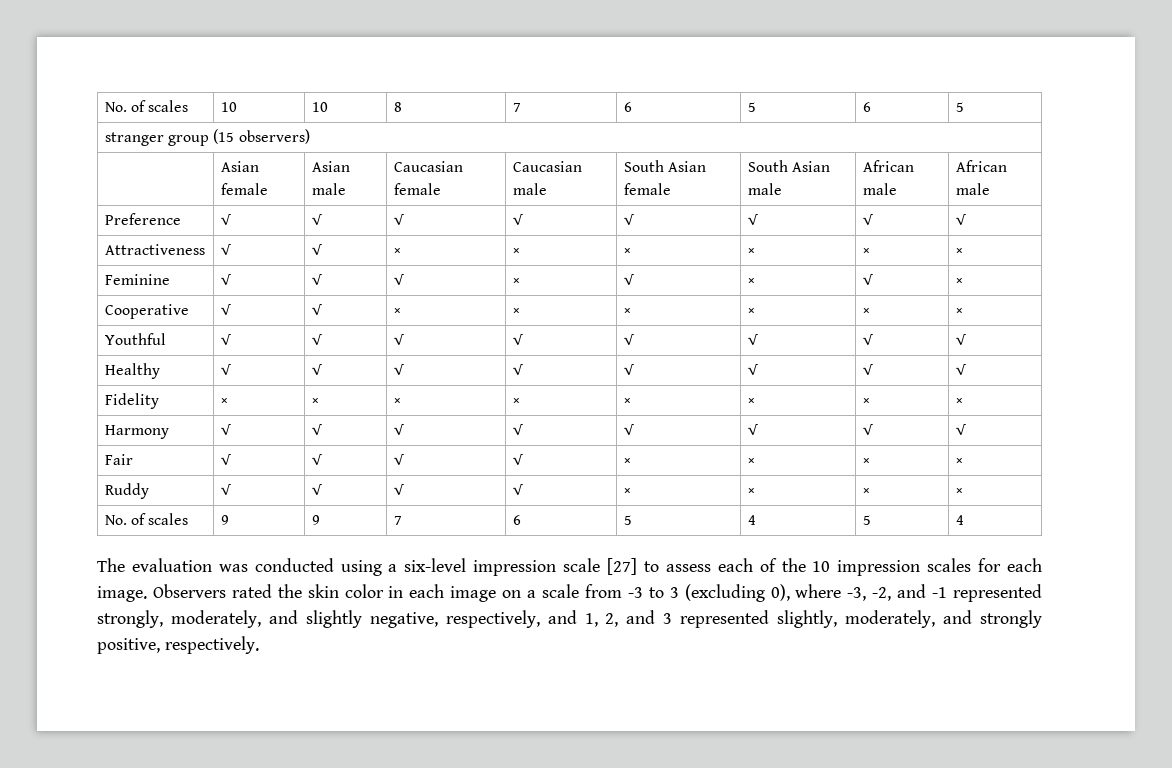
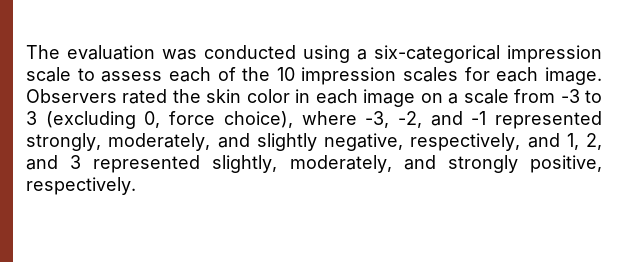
[104,100,189,112] [220,102,237,112] [311,102,328,112] [393,102,402,112] [512,103,521,112] [623,102,632,112] [747,102,756,112] [862,102,871,112] [955,102,964,112] [104,129,310,146] [220,161,259,172] [220,183,268,195] [311,161,350,172] [311,183,346,195] [393,161,463,172] [393,183,441,195] [512,161,582,172] [512,183,547,195] [623,160,707,172] [623,183,671,195] [747,160,831,172] [747,183,782,195] [862,160,914,172] [862,183,897,195] [955,160,1007,172] [955,183,990,195] [104,213,181,225] [220,214,231,225] [311,214,322,225] [393,214,404,225] [512,214,523,225] [623,214,634,225] [747,214,758,225] [862,214,873,225] [955,214,966,225] [104,244,205,255] [220,244,231,255] [311,244,322,255] [393,248,401,255] [512,248,520,255] [623,248,631,255] [747,248,755,255] [862,248,870,255] [955,248,963,255] [104,274,170,285] [220,274,231,285] [311,274,322,285] [393,274,404,285] [512,278,520,285] [623,274,634,285] [747,278,755,285] [862,274,873,285] [955,278,963,285] [104,304,189,319] [220,304,231,315] [311,304,322,315] [393,308,401,315] [512,308,520,315] [623,308,631,315] [747,308,755,315] [862,308,870,315] [955,308,963,315] [104,333,166,345] [220,334,231,345] [311,334,322,345] [393,334,404,345] [512,334,523,345] [623,334,634,345] [747,334,758,345] [862,334,873,345] [955,334,966,345] [104,363,160,379] [220,364,231,375] [311,364,322,375] [393,364,404,375] [512,364,523,375] [623,364,634,375] [747,364,758,375] [862,364,873,375] [955,364,966,375] [104,393,159,409] [220,398,228,405] [311,398,319,405] [393,398,401,405] [512,398,520,405] [623,398,631,405] [747,398,755,405] [862,398,870,405] [955,398,963,405] [104,425,169,439] [220,424,231,435] [311,424,322,435] [393,424,404,435] [512,424,523,435] [623,424,634,435] [747,424,758,435] [862,424,873,435] [955,424,966,435] [104,454,133,465] [220,454,231,465] [311,454,322,465] [393,454,404,465] [512,454,523,465] [623,458,631,465] [747,458,755,465] [862,458,870,465] [955,458,963,465] [104,483,149,499] [220,484,231,495] [311,484,322,495] [393,484,404,495] [512,484,523,495] [623,488,631,495] [747,488,755,495] [862,488,870,495] [955,488,963,495] [104,513,189,525] [220,515,229,525] [311,515,320,525] [393,516,402,525] [512,515,521,525] [623,515,632,525] [747,515,756,525] [862,515,871,525] [955,515,964,525] No. of scales | 10 | 10 | 8 | 7 | 6 | 5 | 6 | 5 // stranger group (15 observers) // | Asian female | Asian male | Caucasian female | Caucasian male | South Asian female | South Asian male | African male | African male // Preference | √ | √ | √ | √ | √ | √ | √ | √ // Attractiveness | √ | √ | × | × | × | × | × | × // Feminine | √ | √ | √ | × | √ | × | √ | × // Cooperative | √ | √ | × | × | × | × | × | × // Youthful | √ | √ | √ | √ | √ | √ | √ | √ // Healthy | √ | √ | √ | √ | √ | √ | √ | √ // Fidelity | × | × | × | × | × | × | × | × // Harmony | √ | √ | √ | √ | √ | √ | √ | √ // Fair | √ | √ | √ | √ | × | × | × | × // Ruddy | √ | √ | √ | √ | × | × | × | × // No. of scales | 9 | 9 | 7 | 6 | 5 | 4 | 5 | 4 // -> (26, 52) none
[404,558,467,572] six-level -> [374,45,500,63] six-categorical
[607,558,638,575] [27] -> (71, 74) none
[770,584,790,601] 0), -> [144,111,293,128] 0, force choice),

